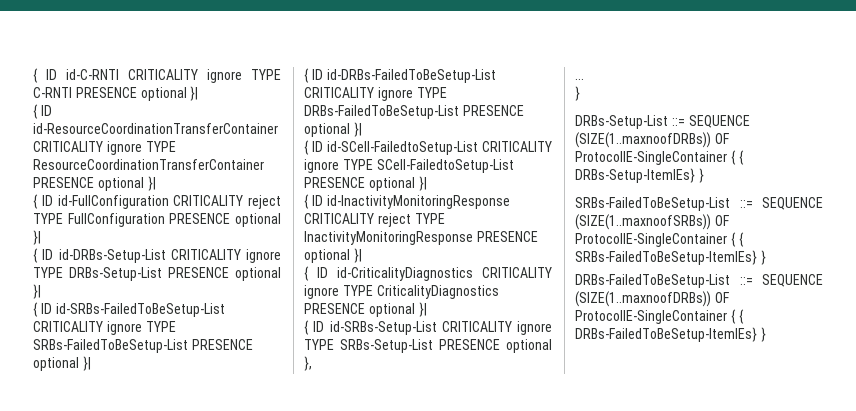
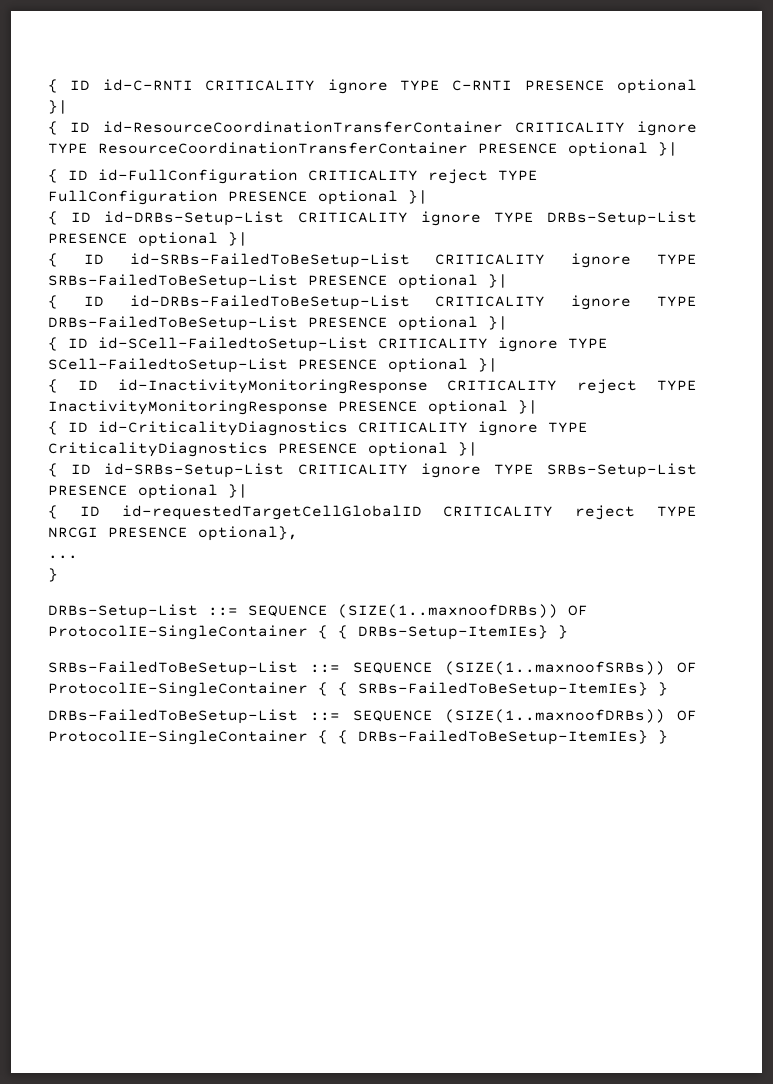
[304,356,312,371] }, -> [228,484,248,498] [48,505,697,520] [48,526,298,541] }| // { ID id-requestedTargetCellGlobalID CRITICALITY reject TYPE NRCGI PRESENCE optional},

